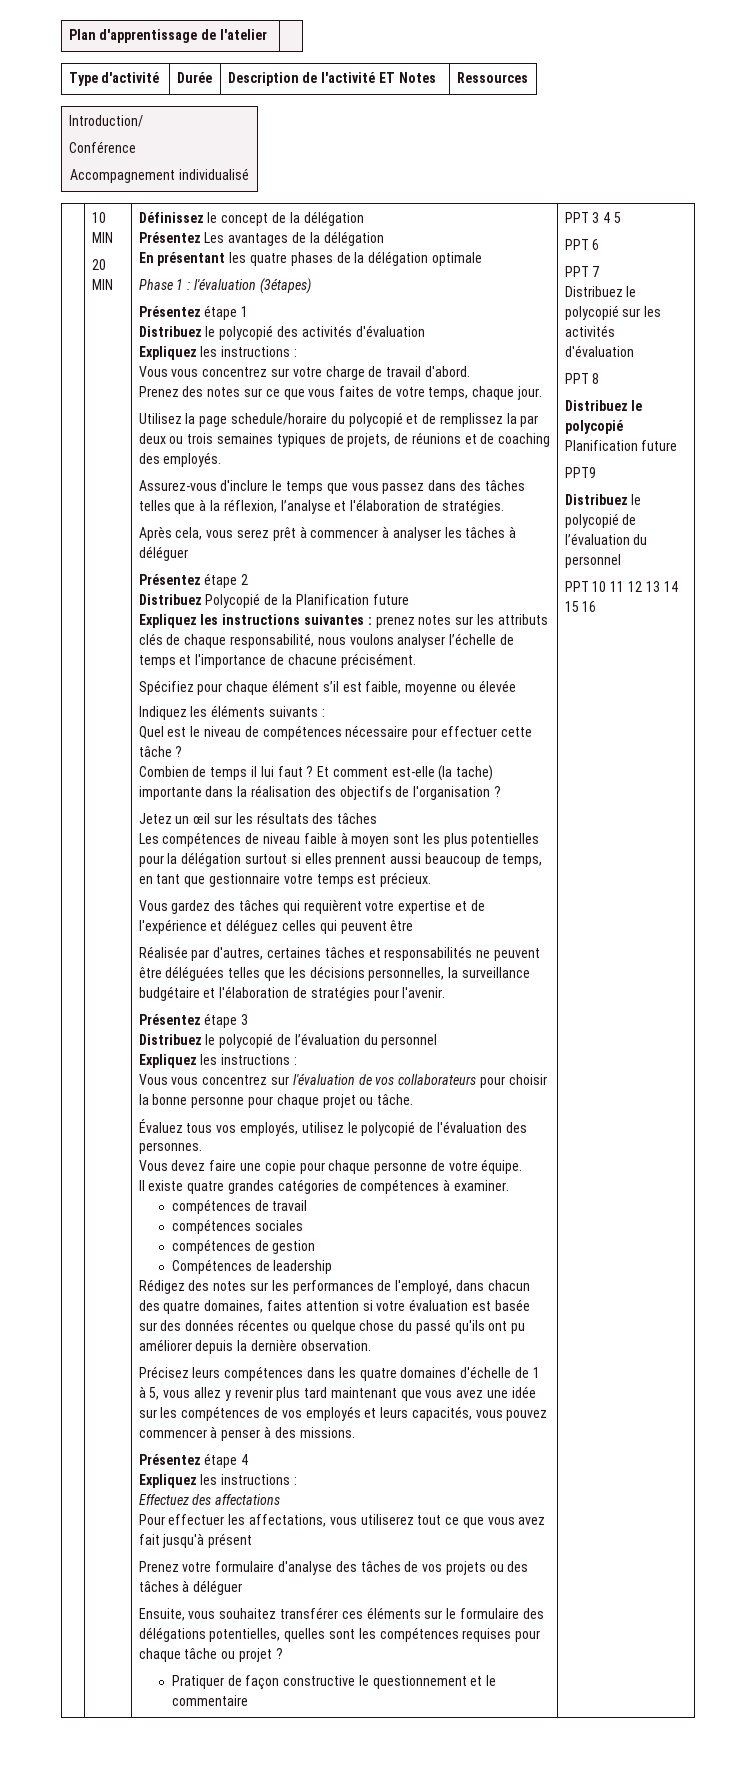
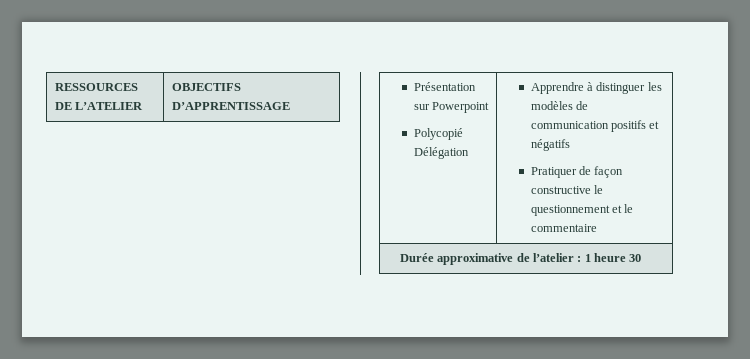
[68,29,267,43] [68,72,160,86] [176,72,212,83] [227,72,436,86] [456,72,528,83] [68,115,143,127] [68,141,136,153] [70,168,249,183] [91,212,106,223] [91,232,113,243] [91,259,106,270] [91,279,113,290] [138,211,364,226] [138,231,384,246] [138,251,482,266] [138,278,311,294] [138,305,249,320] [138,325,425,340] [138,346,297,360] [138,366,470,380] [138,386,543,400] [138,412,539,427] [138,432,551,447] [138,452,222,467] [138,480,525,494] [138,499,504,514] [138,526,517,541] [138,546,188,561] [138,573,249,588] [138,593,409,608] [138,614,548,628] [138,633,514,648] [138,653,416,668] [138,680,516,695] [138,705,325,720] [138,725,532,740] [138,746,183,757] [138,765,494,781] [138,785,501,800] [138,812,378,824] [138,832,540,847] [138,852,543,867] [138,872,432,887] [138,899,485,914] [138,919,414,934] [138,946,540,961] [138,966,530,981] [138,986,446,1001] [138,1013,249,1028] [138,1033,438,1048] [138,1054,297,1068] [138,1073,547,1088] [138,1094,414,1108] [138,1119,527,1136] [138,1142,202,1154] [138,1159,523,1174] [138,1179,509,1194] [171,1199,308,1214] [171,1219,303,1234] [171,1239,316,1254] [171,1259,333,1274] [138,1279,530,1294] [138,1299,530,1314] [138,1319,526,1334] [138,1339,371,1354] [138,1366,540,1381] [138,1386,536,1401] [138,1406,548,1421] [138,1426,355,1441] [138,1453,249,1468] [138,1474,297,1488] [138,1494,281,1505] [138,1514,546,1528] [138,1533,253,1548] [138,1561,529,1575] [138,1580,243,1595] [138,1607,544,1621] [138,1627,541,1642] [138,1648,283,1662] Plan d'apprentissage de l'atelier | // Type d'activité | Durée | Description de l'activité ET Notes | Ressources // Introduction/ // Conférence // Accompagnement individualisé // | 10 MIN // 20 MIN | Définissez le concept de la délégation // Présentez Les avantages de la délégation // En présentant les quatre phases de la délégation optimale // Phase 1 : l'évaluation (3étapes) // Présentez étape 1 // Distribuez le polycopié des activités d'évaluation // Expliquez les instructions : // Vous vous concentrez sur votre charge de travail d'abord. // Prenez des notes sur ce que vous faites de votre temps, chaque jour. // Utilisez la page schedule/horaire du polycopié et de remplissez la par deux ou trois semaines typiques de projets, de réunions et de coaching des employés. // Assurez-vous d'inclure le temps que vous passez dans des tâches telles que à la réflexion, l’analyse et l'élaboration de stratégies. // Après cela, vous serez prêt à commencer à analyser les tâches à déléguer // Présentez étape 2 // Distribuez Polycopié de la Planification future // Expliquez les instructions suivantes : prenez notes sur les attributs clés de chaque responsabilité, nous voulons analyser l’échelle de temps et l'importance de chacune précisément. // Spécifiez pour chaque élément s’il est faible, moyenne ou élevée // Indiquez les éléments suivants : // Quel est le niveau de compétences nécessaire pour effectuer cette tâche ? // Combien de temps il lui faut ? Et comment est-elle (la tache) importante dans la réalisation des objectifs de l'organisation ? // Jetez un œil sur les résultats des tâches // Les compétences de niveau faible à moyen sont les plus potentielles pour la délégation surtout si elles prennent aussi beaucoup de temps, en tant que gestionnaire votre temps est précieux. // Vous gardez des tâches qui requièrent votre expertise et de l'expérience et déléguez celles qui peuvent être // Réalisée par d'autres, certaines tâches et responsabilités ne peuvent être déléguées telles que les décisions personnelles, la surveillance budgétaire et l'élaboration de stratégies pour l'avenir. // Présentez étape 3 // Distribuez le polycopié de l’évaluation du personnel // Expliquez les instructions : // Vous vous concentrez sur l'évaluation de vos collaborateurs pour choisir la bonne personne pour chaque projet ou tâche. // Évaluez tous vos employés, utilisez le polycopié de l'évaluation des personnes. // Vous devez faire une copie pour chaque personne de votre équipe. // Il existe quatre grandes catégories de compétences à examiner. // compétences de travail // compétences sociales // compétences de gestion // Compétences de leadership // Rédigez des notes sur les performances de l'employé, dans chacun des quatre domaines, faites attention si votre évaluation est basée sur des données récentes ou quelque chose du passé qu'ils ont pu améliorer depuis la dernière observation. // Précisez leurs compétences dans les quatre domaines d'échelle de 1 à 5, vous allez y revenir plus tard maintenant que vous avez une idée sur les compétences de vos employés et leurs capacités, vous pouvez commencer à penser à des missions. // Présentez étape 4 // Expliquez les instructions : // Effectuez des affectations // Pour effectuer les affectations, vous utiliserez tout ce que vous avez fait jusqu'à présent // Prenez votre formulaire d'analyse des tâches de vos projets ou des tâches à déléguer // Ensuite, vous souhaitez transférer ces éléments sur le formulaire des délégations potentielles, quelles sont les compétences requises pour chaque tâche ou projet ? -> [54,83,138,91] [54,102,144,110] [171,83,241,91] [171,102,290,110] [413,82,476,91] [413,102,489,113] [413,128,463,140] [413,147,469,159] [530,82,662,94] [530,101,588,110] [530,120,660,132] [530,139,570,151] RESSOURCES DE L’ATELIER | OBJECTIFS D’APPRENTISSAGE // Présentation sur Powerpoint // Polycopié Délégation | Apprendre à distinguer les modèles de communication positifs et négatifs
[564,212,621,223] [564,239,600,250] [564,266,600,277] [564,286,637,297] [564,305,662,320] [564,325,615,337] [564,345,634,357] [564,373,600,384] [564,400,643,411] [564,420,623,434] [564,440,678,451] [564,467,596,478] [564,494,642,505] [564,513,637,528] [564,533,648,545] [564,554,621,568] [564,581,678,592] [564,601,597,612] | PPT 3 4 5 // PPT 6 // PPT 7 // Distribuez le polycopié sur les activités d'évaluation // PPT 8 // Distribuez le polycopié Planification future // PPT9 // Distribuez le polycopié de l’évaluation du personnel // PPT 10 11 12 13 14 15 16 -> [399,253,642,265] // Durée approximative de l’atelier : 1 heure 30

